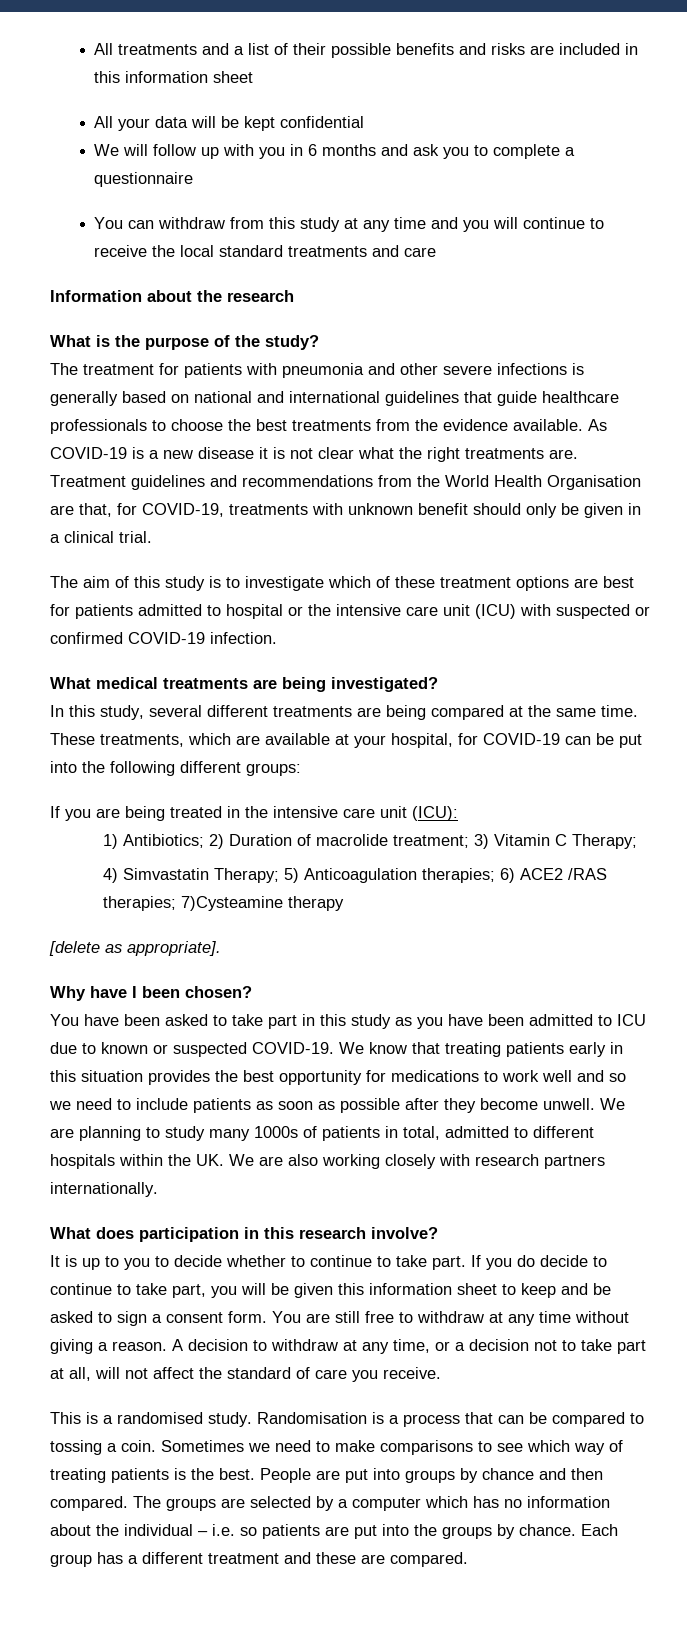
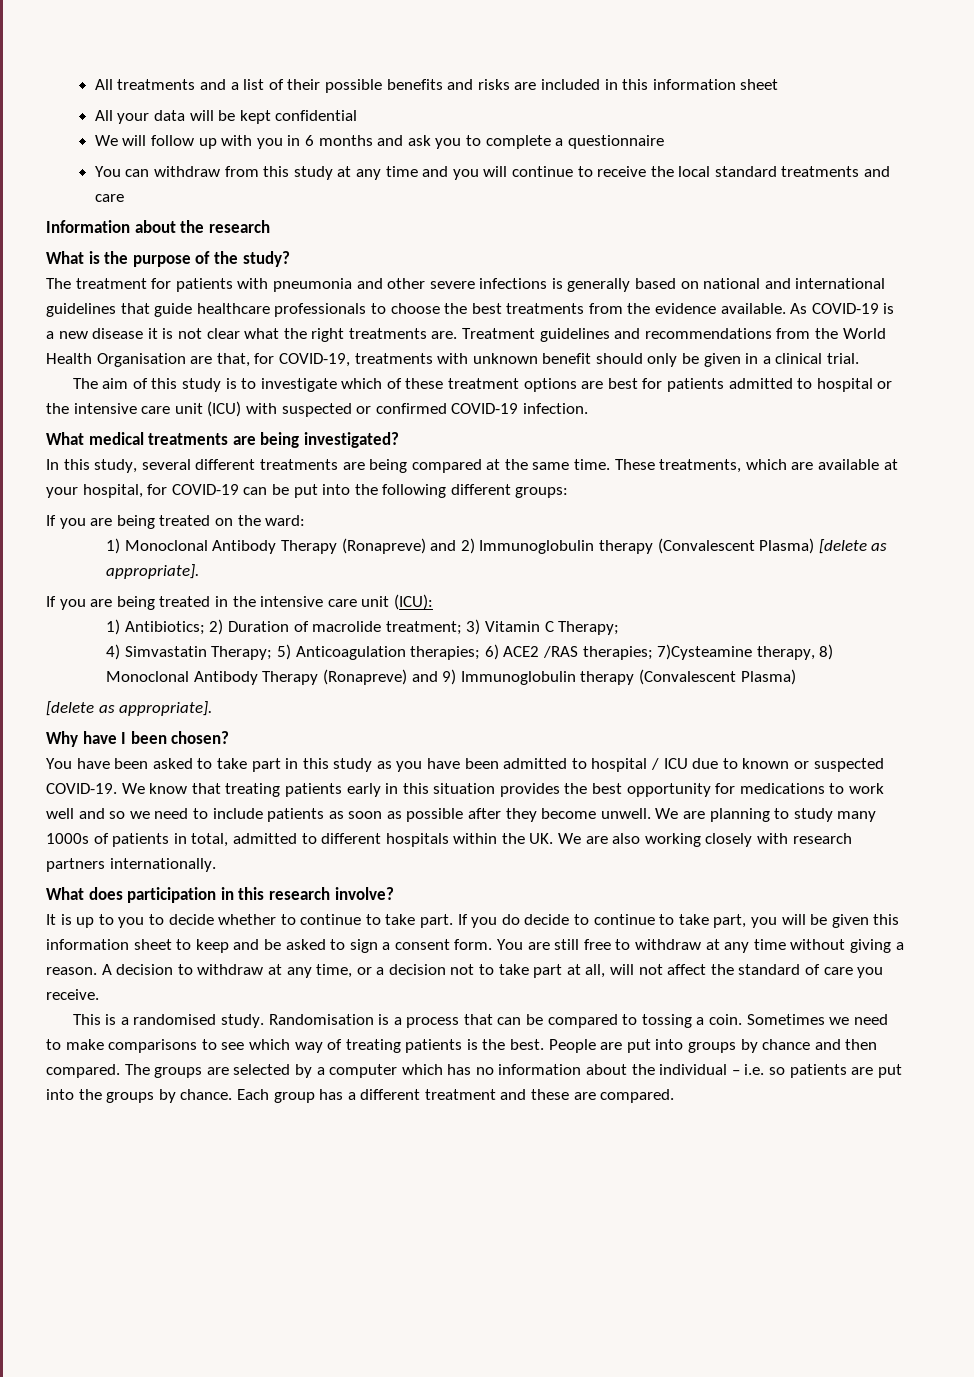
(301, 769) none -> [46,515,306,529] [106,538,888,554] [106,564,200,579] // If you are being treated on the ward: // 1) Monoclonal Antibody Therapy (Ronapreve) and 2) Immunoglobulin therapy (Convalescent Plasma) [delete as appropriate].
[287,896,344,911] therapy -> [756,644,834,660] [106,669,796,685] therapy, 8) Monoclonal Antibody Therapy (Ronapreve) and 9) Immunoglobulin therapy (Convalescent Plasma)
(612, 1020) none -> [591,758,660,772] hospital /

